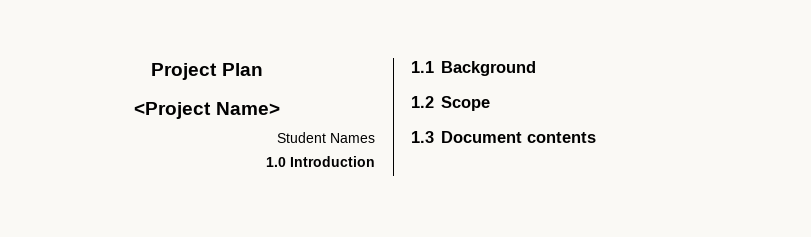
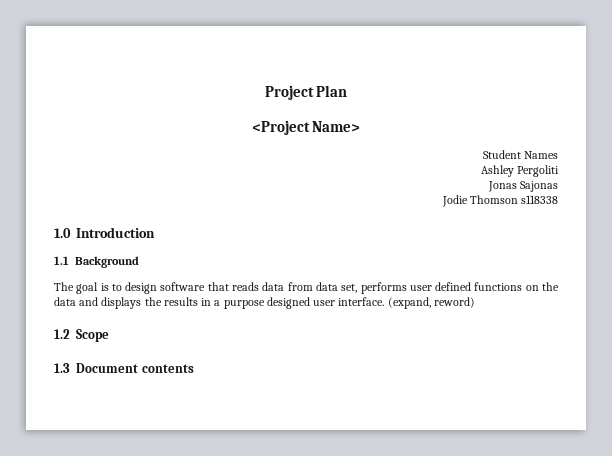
[266,156,375,167] [411,61,536,76] 1.0 Introduction // 1.1 Background -> [480,165,559,177] [487,181,558,192] [441,195,558,207] [54,227,155,238] [54,256,139,268] [54,282,560,294] [54,297,475,309] Ashley Pergoliti // Jonas Sajonas // Jodie Thomson s118338 // 1.0 Introduction // 1.1 Background // The goal is to design software that reads data from data set, performs user defined functions on the data and displays the results in a purpose designed user interface. (expand, reword)

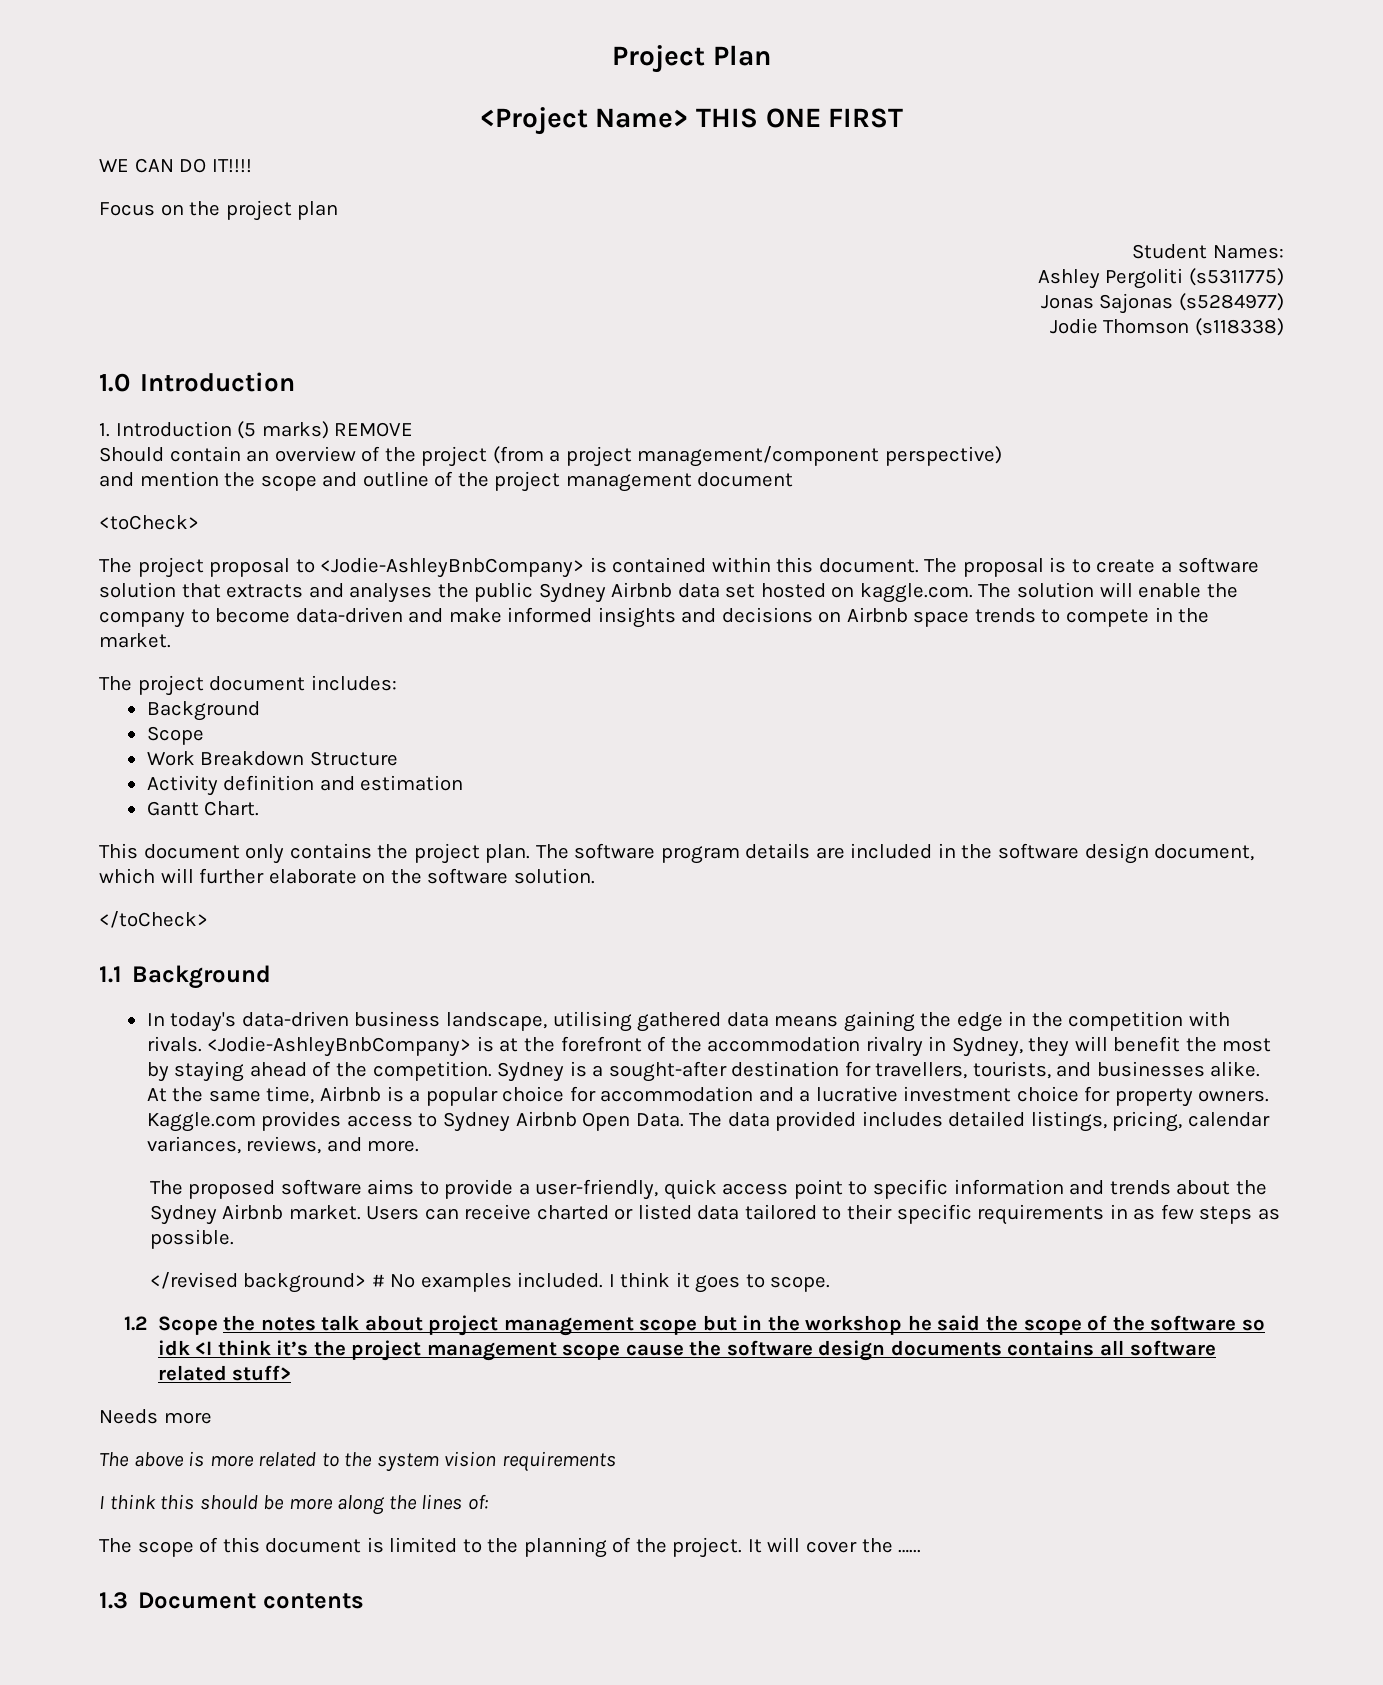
(361, 126) none -> [696,108,904,128] [99,158,252,173] [99,200,339,221] THIS ONE FIRST // WE CAN DO IT!!!! // Focus on the project plan
[524,151,558,159] Names -> [1213,245,1284,259] Names:
(559, 171) none -> [1189,268,1285,286] (s5311775)
(558, 186) none -> [1179,293,1285,311] (s5284977)
[521,195,558,204] s118338 -> [1195,318,1285,336] (s118338)
[54,256,139,268] [54,282,560,294] [54,297,475,309] [54,329,109,342] 1.1 Background // The goal is to design software that reads data from data set, performs user defined functions on the data and displays the results in a purpose designed user interface. (expand, reword) // 1.2 Scope -> [99,421,414,439] [99,446,1002,467] [99,471,794,492] [99,515,199,530] [99,557,1259,578] [99,582,1238,603] [99,607,1210,628] [99,633,171,648] [99,675,397,696] [146,701,260,721] [146,726,204,745] [146,751,398,766] [146,775,464,796] [146,801,260,816] [99,843,1255,864] [99,868,595,884] [99,911,208,928] [99,965,272,989] [146,1011,1230,1032] [146,1036,1272,1057] [146,1061,1261,1082] [146,1086,1270,1107] [146,1111,1270,1132] [146,1136,420,1154] [149,1179,1267,1200] [149,1204,1280,1225] [149,1229,234,1249] [149,1272,831,1293] [124,1315,1265,1336] [157,1340,1216,1361] [157,1365,292,1381] [99,1409,212,1424] [99,1451,616,1472] [99,1494,488,1515] [99,1537,922,1558] 1. Introduction (5 marks) REMOVE // Should contain an overview of the project (from a project management/component perspective) // and mention the scope and outline of the project management document // <toCheck> // The project proposal to <Jodie-AshleyBnbCompany> is contained within this document. The proposal is to create a software solution that extracts and analyses the public Sydney Airbnb data set hosted on kaggle.com. The solution will enable the company to become data-driven and make informed insights and decisions on Airbnb space trends to compete in the market. // The project document includes: // Background // Scope // Work Breakdown Structure // Activity definition and estimation // Gantt Chart. // This document only contains the project plan. The software program details are included in the software design document, which will further elaborate on the software solution. // </toCheck> // 1.1 Background // In today's data-driven business landscape, utilising gathered data means gaining the edge in the competition with rivals. <Jodie-AshleyBnbCompany> is at the forefront of the accommodation rivalry in Sydney, they will benefit the most by staying ahead of the competition. Sydney is a sought-after destination for travellers, tourists, and businesses alike. At the same time, Airbnb is a popular choice for accommodation and a lucrative investment choice for property owners. Kaggle.com provides access to Sydney Airbnb Open Data. The data provided includes detailed listings, pricing, calendar variances, reviews, and more. // The proposed software aims to provide a user-friendly, quick access point to specific information and trends about the Sydney Airbnb market. Users can receive charted or listed data tailored to their specific requirements in as few steps as possible. // </revised background> # No examples included. I think it goes to scope. // 1.2 Scope the notes talk about project management scope but in the workshop he said the scope of the software so idk <I think it’s the project management scope cause the software design documents contains all software related stuff> // Needs more // The above is more related to the system vision requirements // I think this should be more along the lines of: // The scope of this document is limited to the planning of the project. It will cover the …...

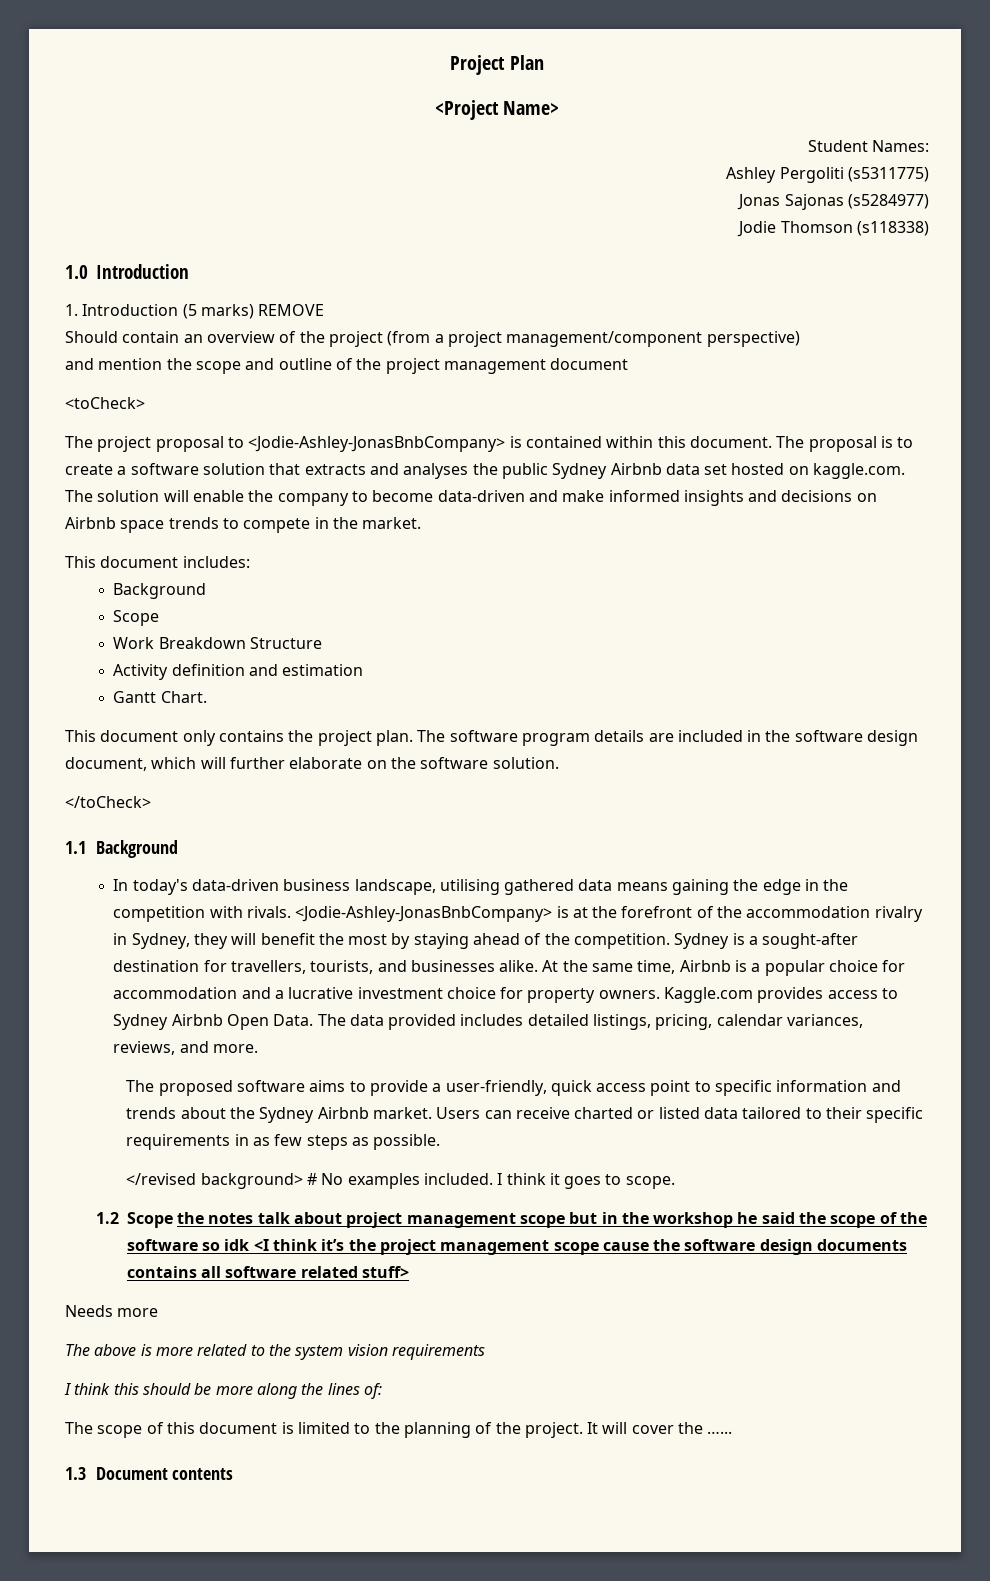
[696,108,904,128] [99,158,252,173] [99,200,339,221] THIS ONE FIRST // WE CAN DO IT!!!! // Focus on the project plan -> (560, 108) none
[320,557,585,578] <Jodie-AshleyBnbCompany> -> [248,436,506,452] <Jodie-Ashley-JonasBnbCompany>
[99,675,204,696] The project -> [65,556,96,568] This
[207,1036,472,1057] <Jodie-AshleyBnbCompany> -> [295,906,553,922] <Jodie-Ashley-JonasBnbCompany>

